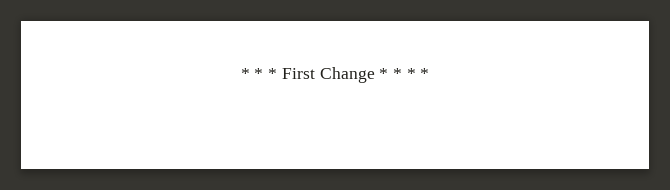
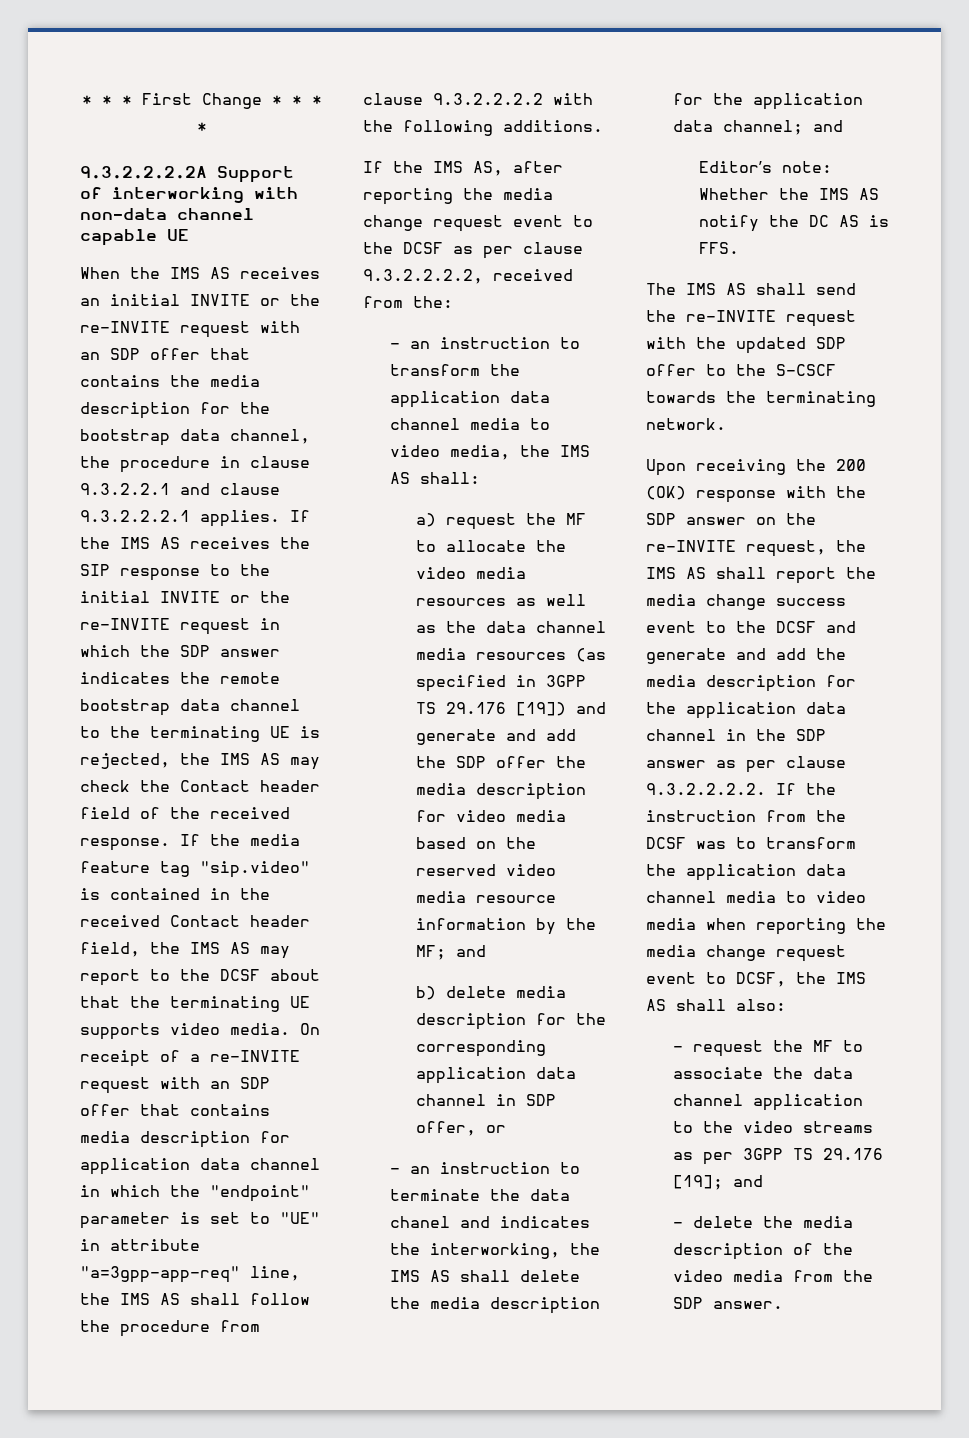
(430, 73) none -> [80,166,294,183] [80,187,298,203] [80,208,254,220] [80,229,189,246] [80,267,320,279] [80,294,320,306] [80,321,300,338] [80,348,250,360] [80,375,260,387] [80,402,270,419] [80,429,310,446] [80,456,310,473] [80,483,280,495] [80,510,310,527] [80,537,310,549] [80,564,270,581] [80,591,290,603] [80,618,280,635] [80,645,280,657] [80,672,280,684] [80,699,300,716] [80,726,320,742] [80,753,320,770] [80,780,320,792] [80,807,290,819] [80,834,300,851] [80,861,310,878] [80,888,270,900] [80,915,310,927] [80,942,290,959] [80,969,320,986] [80,996,310,1012] [80,1023,320,1040] [80,1050,300,1067] [80,1077,270,1094] [80,1104,270,1116] [80,1131,290,1148] [80,1158,320,1175] [80,1185,310,1202] [80,1212,320,1229] [80,1239,200,1251] [80,1266,300,1283] [80,1293,310,1305] [80,1320,260,1337] [363,93,593,105] [363,120,603,136] [363,161,563,176] [363,188,553,205] [363,215,593,232] [363,242,583,259] [363,269,573,284] [363,296,453,308] [389,337,580,349] [389,364,520,376] [389,391,550,408] [389,418,550,430] [389,445,590,460] [389,472,480,484] [415,513,586,530] [415,540,566,552] [415,567,526,579] [415,594,586,606] [415,621,606,633] [415,648,606,662] [415,675,586,692] [415,702,606,716] [415,729,576,745] [415,756,586,768] [415,783,586,800] [415,810,566,822] [415,837,536,849] [415,864,556,876] [415,891,556,903] [415,918,596,935] [415,945,486,960] [415,986,566,1000] [415,1013,606,1030] [415,1040,546,1057] [415,1067,576,1084] [415,1094,556,1106] [415,1121,506,1136] [389,1162,580,1174] [389,1189,570,1201] [389,1216,590,1228] [389,1243,600,1259] [389,1270,580,1282] [389,1297,600,1314] [672,93,863,110] [672,120,843,135] [698,161,832,173] [698,188,879,200] [698,215,889,232] [698,242,739,254] [646,283,856,295] [646,310,856,327] [646,337,846,354] [646,364,836,376] [646,391,876,407] [646,418,726,430] [646,459,866,476] [646,486,866,503] [646,513,816,525] [646,540,866,557] [646,567,876,584] [646,594,846,610] [646,621,856,633] [646,648,846,664] [646,675,856,692] [646,702,846,719] [646,729,826,741] [646,756,846,773] [646,783,836,795] [646,810,846,822] [646,837,856,849] [646,864,846,881] [646,891,866,903] [646,918,886,935] [646,945,846,962] [646,972,866,987] [646,999,786,1011] [672,1040,863,1057] [672,1067,853,1079] [672,1094,863,1111] [672,1121,873,1133] [672,1148,883,1165] [672,1175,763,1190] [672,1216,853,1228] [672,1243,853,1260] [672,1270,873,1282] [672,1297,783,1309] // 9.3.2.2.2.2A Support of interworking with non-data channel capable UE // When the IMS AS receives an initial INVITE or the re-INVITE request with an SDP offer that contains the media description for the bootstrap data channel, the procedure in clause 9.3.2.2.1 and clause 9.3.2.2.2.1 applies. If the IMS AS receives the SIP response to the initial INVITE or the re-INVITE request in which the SDP answer indicates the remote bootstrap data channel to the terminating UE is rejected, the IMS AS may check the Contact header field of the received response. If the media feature tag "sip.video" is contained in the received Contact header field, the IMS AS may report to the DCSF about that the terminating UE supports video media. On receipt of a re-INVITE request with an SDP offer that contains media description for application data channel in which the "endpoint" parameter is set to "UE" in attribute "a=3gpp-app-req" line, the IMS AS shall follow the procedure from clause 9.3.2.2.2.2 with the following additions. // If the IMS AS, after reporting the media change request event to the DCSF as per clause 9.3.2.2.2.2, received from the: // - an instruction to transform the application data channel media to video media, the IMS AS shall: // a) request the MF to allocate the video media resources as well as the data channel media resources (as specified in 3GPP TS 29.176 [19]) and generate and add the SDP offer the media description for video media based on the reserved video media resource information by the MF; and // b) delete media description for the corresponding application data channel in SDP offer, or // - an instruction to terminate the data chanel and indicates the interworking, the IMS AS shall delete the media description for the application data channel; and // Editor’s note: Whether the IMS AS notify the DC AS is FFS. // The IMS AS shall send the re-INVITE request with the updated SDP offer to the S-CSCF towards the terminating network. // Upon receiving the 200 (OK) response with the SDP answer on the re-INVITE request, the IMS AS shall report the media change success event to the DCSF and generate and add the media description for the application data channel in the SDP answer as per clause 9.3.2.2.2.2. If the instruction from the DCSF was to transform the application data channel media to video media when reporting the media change request event to DCSF, the IMS AS shall also: // - request the MF to associate the data channel application to the video streams as per 3GPP TS 29.176 [19]; and // - delete the media description of the video media from the SDP answer.

